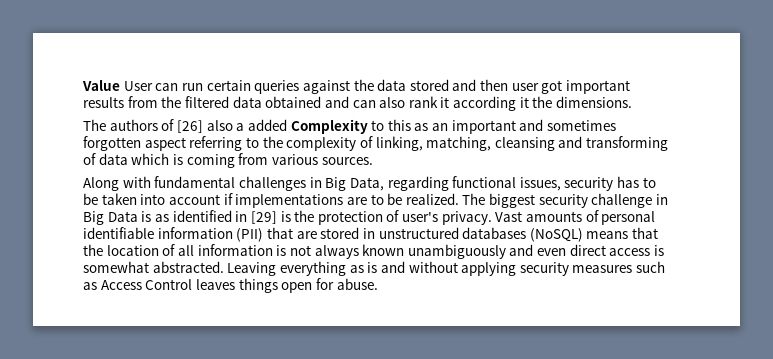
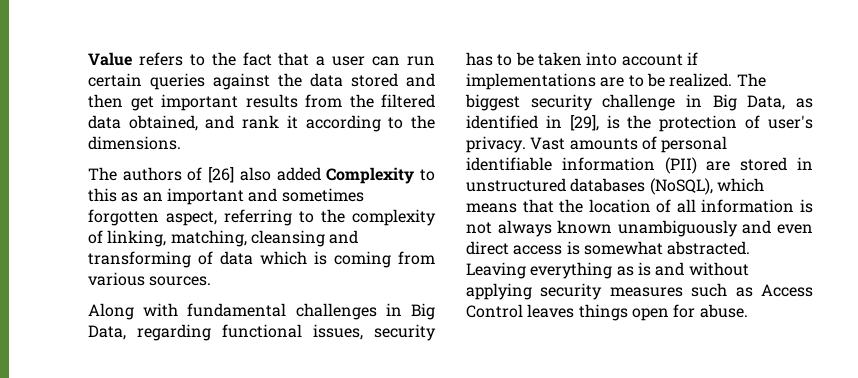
[123,81,153,91] User -> [138,52,366,66] refers to the fact that a user
[511,80,563,94] user got -> [130,96,154,111] get
[265,96,406,108] obtained and can also -> [128,115,235,131] obtained, and
[519,97,529,108] it -> [388,117,404,129] to
[236,123,245,131] a -> (271, 174) none
[144,137,186,151] aspect -> [166,211,217,226] aspect,
[107,211,152,222] Data is -> [747,95,786,110] Data,
[250,211,277,224] [29] -> [569,115,599,131] [29],
[266,227,293,239] that -> (697, 165) none
[529,228,583,242] (NoSQL) -> [649,178,764,195] (NoSQL), which

